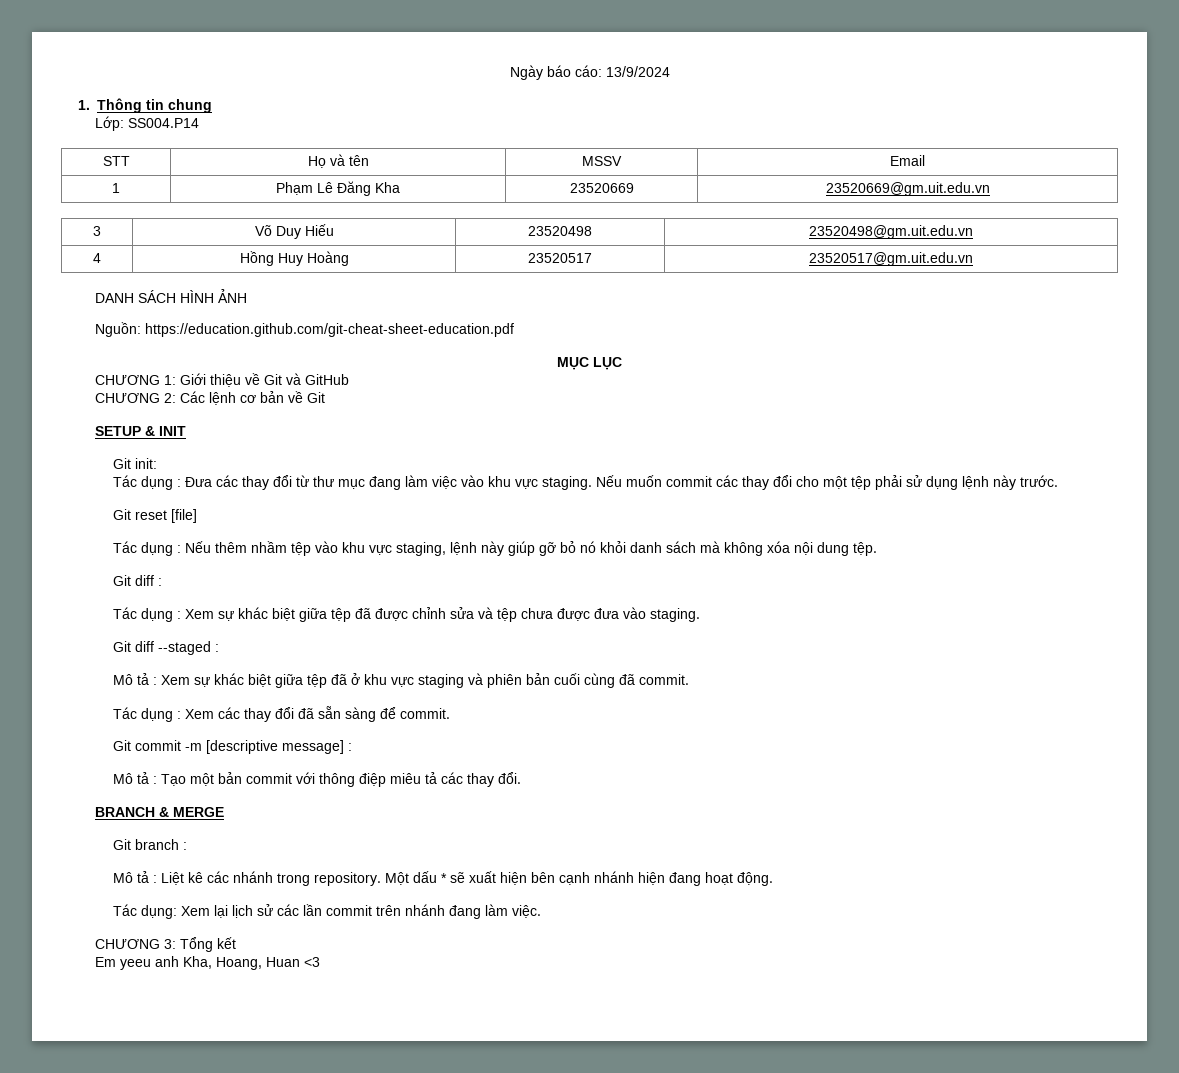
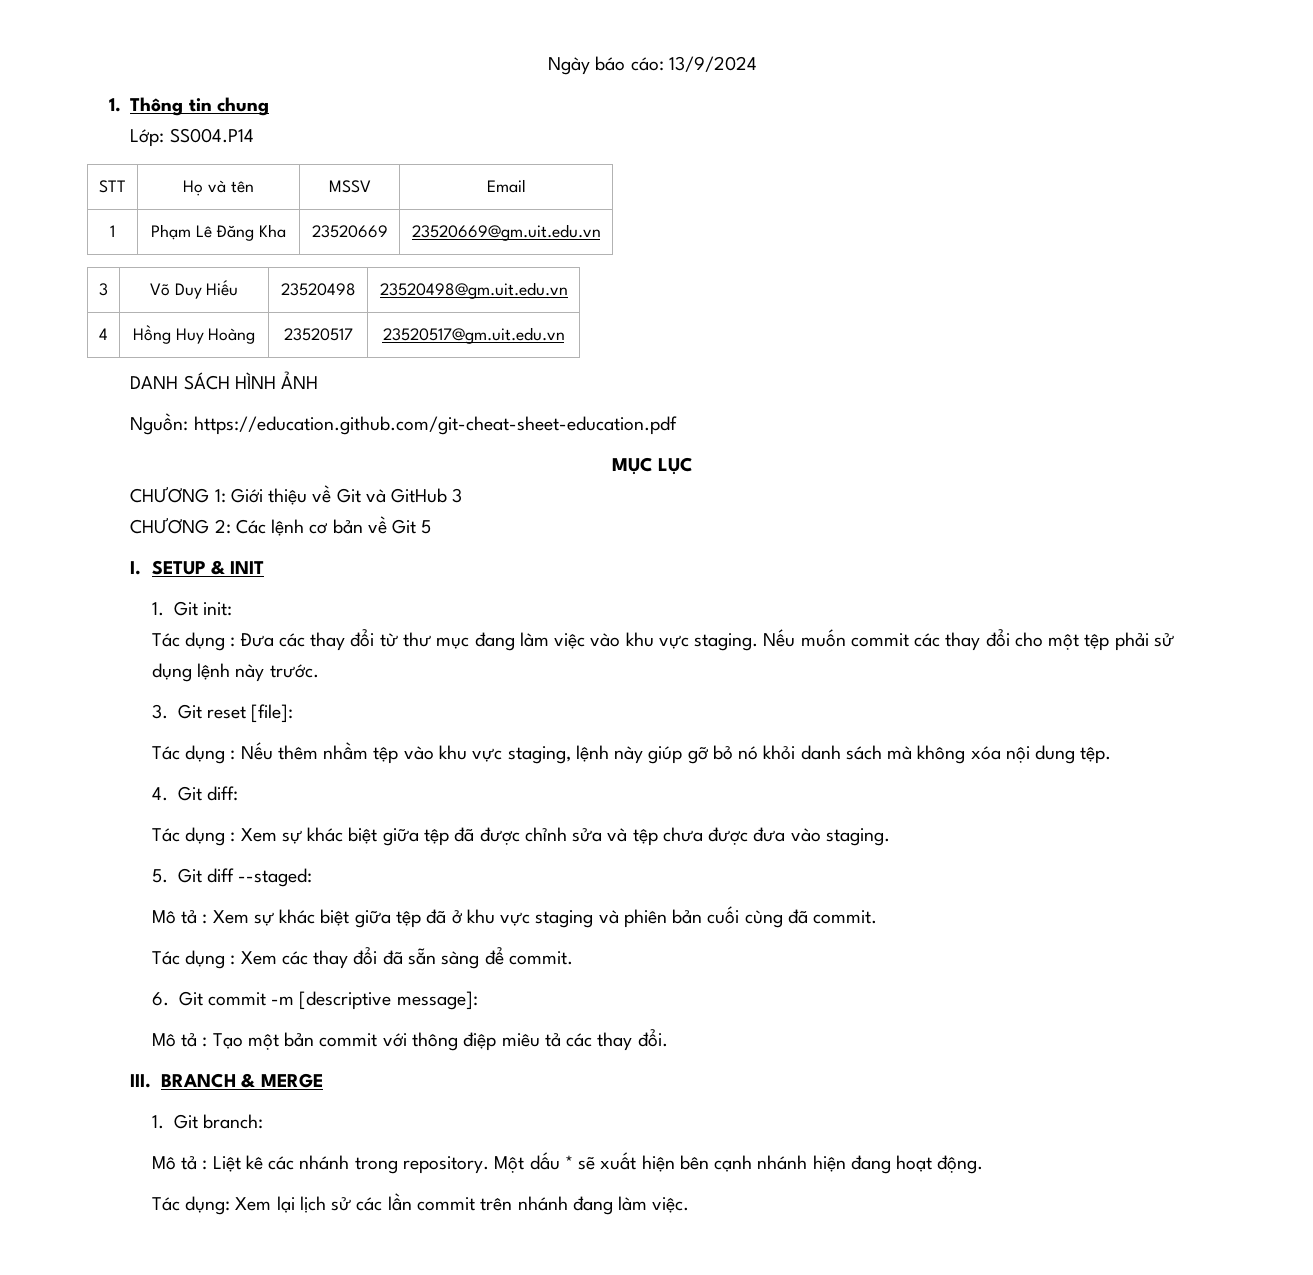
(350, 379) none -> [452,488,463,503] 3
(326, 397) // -> [421,520,432,534] [130,561,142,575] 5 // I.
(187, 431) none -> [151,602,164,616] 1.
(1058, 481) none -> [151,704,168,719] 3.
[170,509,197,523] [file] -> [251,704,294,723] [file]:
[112,575,162,586] Git diff : -> [151,786,238,801] 4. Git diff:
[112,641,219,655] Git diff --staged : -> [151,868,313,887] 5. Git diff --staged:
(450, 713) none -> [151,992,169,1006] 6.
[281,740,352,754] message] : -> [396,991,478,1010] message]:
(521, 778) none -> [130,1074,152,1088] III.
[112,839,187,850] Git branch : -> [151,1114,263,1129] 1. Git branch:
[95,937,237,952] [95,956,321,970] // CHƯƠNG 3: Tổng kết // Em yeeu anh Kha, Hoang, Huan <3 -> (690, 1205) none

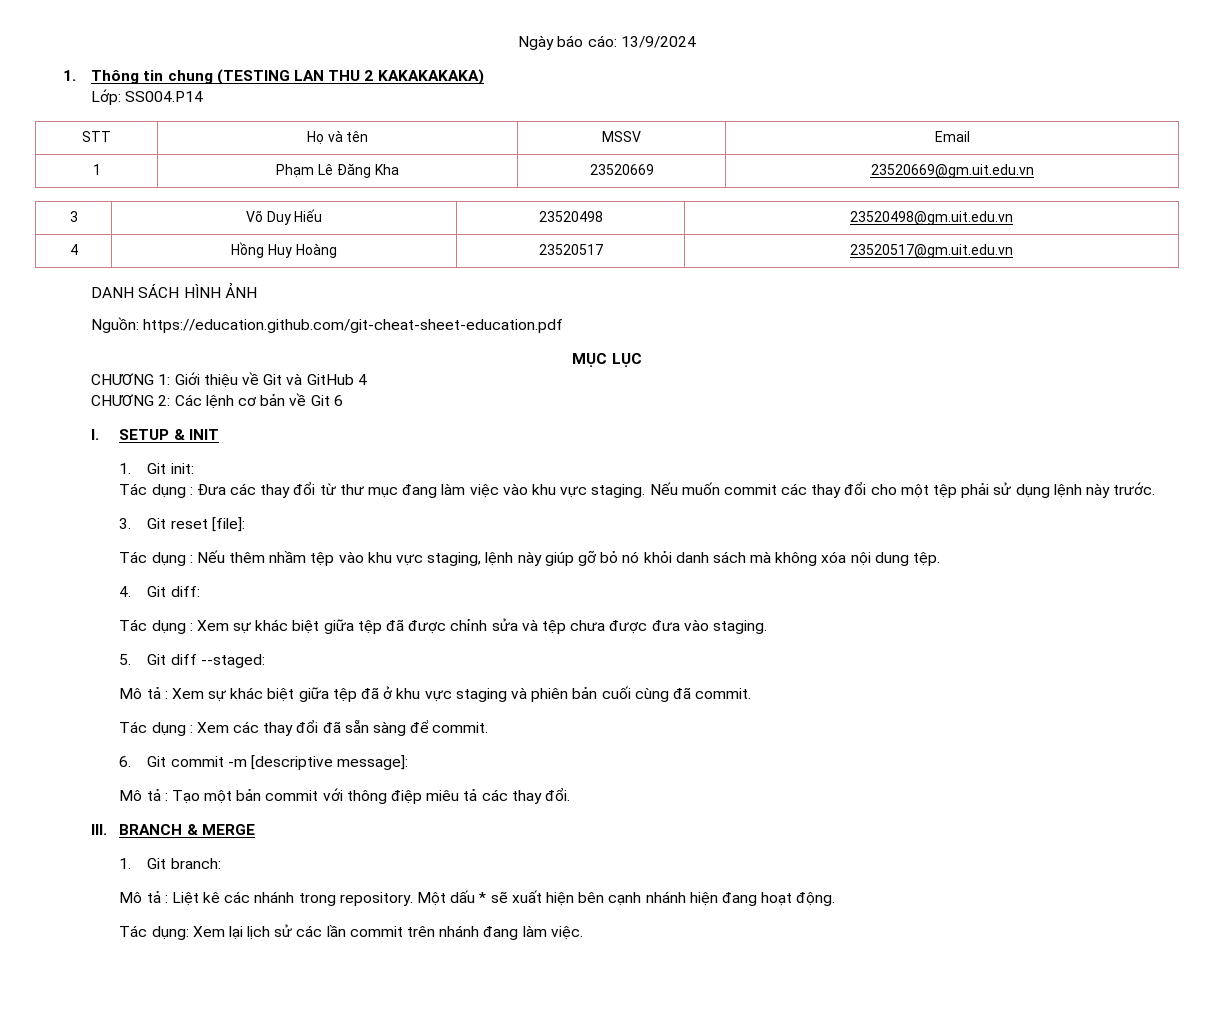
(269, 106) none -> [216,69,484,85] (TESTING LAN THU 2 KAKAKAKAKA)
[452,488,463,503] 3 -> [357,374,367,385] 4
[421,520,432,534] 5 -> [333,395,343,406] 6

